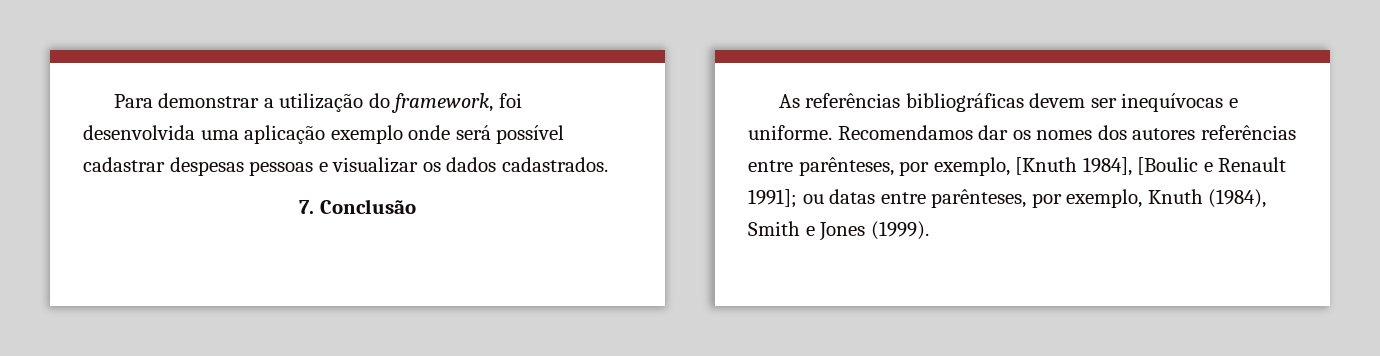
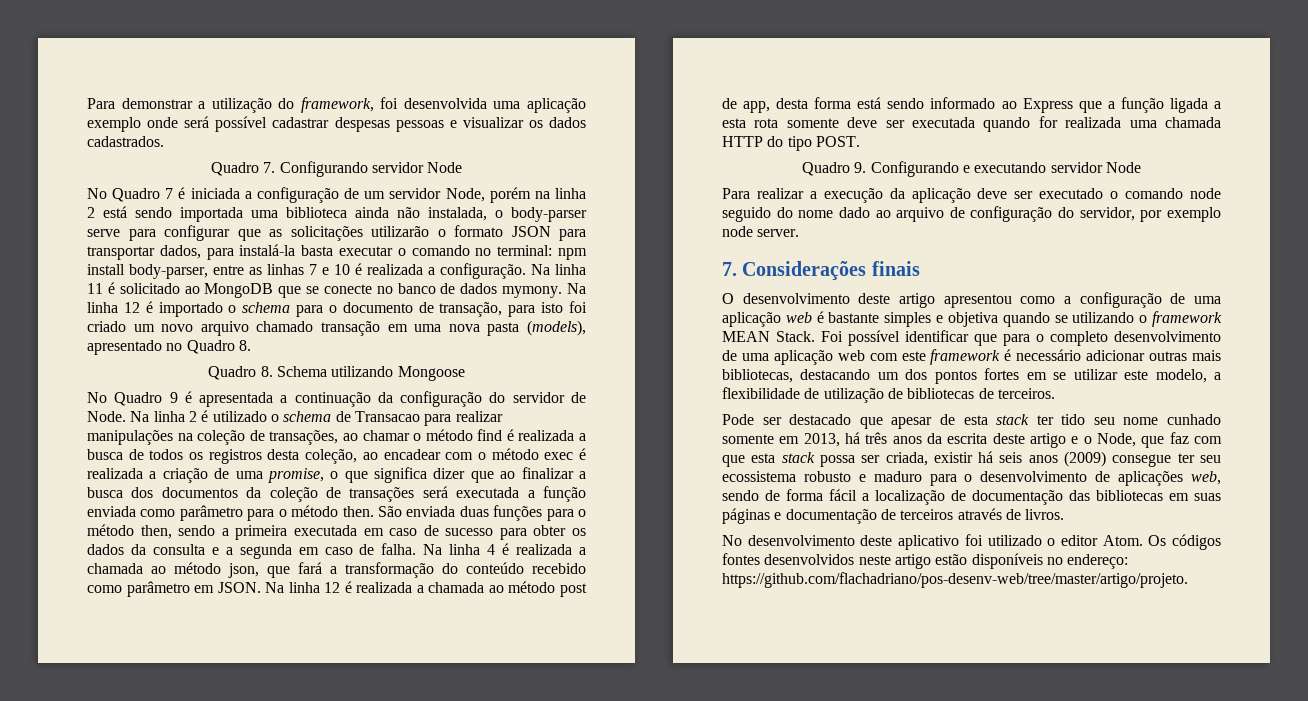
[299,199,416,214] [778,93,1238,112] [748,125,1296,140] [748,157,1287,176] [748,189,1267,208] [748,221,929,241] 7. Conclusão // As referências bibliográficas devem ser inequívocas e uniforme. Recomendamos dar os nomes dos autores referências entre parênteses, por exemplo, [Knuth 1984], [Boulic e Renault 1991]; ou datas entre parênteses, por exemplo, Knuth (1984), Smith e Jones (1999). -> [210,161,463,177] [87,187,586,203] [87,206,587,222] [87,225,586,241] [87,244,587,260] [87,263,586,279] [87,282,587,298] [87,301,587,317] [87,320,587,336] [87,340,251,355] [208,366,465,381] [87,391,586,407] [87,410,503,426] [87,429,586,445] [87,448,586,464] [87,467,586,483] [87,486,586,502] [87,505,587,521] [87,524,586,540] [87,543,586,559] [87,562,586,578] [87,581,588,597] [722,97,1222,113] [722,116,1221,132] [722,136,860,151] [802,161,1141,177] [722,188,1221,203] [722,206,1221,222] [722,226,800,237] [722,261,920,281] [722,292,1221,308] [722,311,1222,327] [722,330,1221,346] [722,349,1221,365] [722,368,1221,384] [722,387,1055,403] [722,414,1221,429] [722,432,1222,448] [722,451,1221,467] [722,471,1221,486] [722,489,1221,505] [722,508,1065,524] [722,534,1221,550] [722,553,1129,569] [722,572,1188,588] Quadro 7. Configurando servidor Node // No Quadro 7 é iniciada a configuração de um servidor Node, porém na linha 2 está sendo importada uma biblioteca ainda não instalada, o body-parser serve para configurar que as solicitações utilizarão o formato JSON para transportar dados, para instalá-la basta executar o comando no terminal: npm install body-parser, entre as linhas 7 e 10 é realizada a configuração. Na linha 11 é solicitado ao MongoDB que se conecte no banco de dados mymony. Na linha 12 é importado o schema para o documento de transação, para isto foi criado um novo arquivo chamado transação em uma nova pasta (models), apresentado no Quadro 8. // Quadro 8. Schema utilizando Mongoose // No Quadro 9 é apresentada a continuação da configuração do servidor de Node. Na linha 2 é utilizado o schema de Transacao para realizar manipulações na coleção de transações, ao chamar o método find é realizada a busca de todos os registros desta coleção, ao encadear com o método exec é realizada a criação de uma promise, o que significa dizer que ao finalizar a busca dos documentos da coleção de transações será executada a função enviada como parâmetro para o método then. São enviada duas funções para o método then, sendo a primeira executada em caso de sucesso para obter os dados da consulta e a segunda em caso de falha. Na linha 4 é realizada a chamada ao método json, que fará a transformação do conteúdo recebido como parâmetro em JSON. Na linha 12 é realizada a chamada ao método post de app, desta forma está sendo informado ao Express que a função ligada a esta rota somente deve ser executada quando for realizada uma chamada HTTP do tipo POST. // Quadro 9. Configurando e executando servidor Node // Para realizar a execução da aplicação deve ser executado o comando node seguido do nome dado ao arquivo de configuração do servidor, por exemplo node server. // 7. Considerações finais // O desenvolvimento deste artigo apresentou como a configuração de uma aplicação web é bastante simples e objetiva quando se utilizando o framework MEAN Stack. Foi possível identificar que para o completo desenvolvimento de uma aplicação web com este framework é necessário adicionar outras mais bibliotecas, destacando um dos pontos fortes em se utilizar este modelo, a flexibilidade de utilização de bibliotecas de terceiros. // Pode ser destacado que apesar de esta stack ter tido seu nome cunhado somente em 2013, há três anos da escrita deste artigo e o Node, que faz com que esta stack possa ser criada, existir há seis anos (2009) consegue ter seu ecossistema robusto e maduro para o desenvolvimento de aplicações web, sendo de forma fácil a localização de documentação das bibliotecas em suas páginas e documentação de terceiros através de livros. // No desenvolvimento deste aplicativo foi utilizado o editor Atom. Os códigos fontes desenvolvidos neste artigo estão disponíveis no endereço: https://github.com/flachadriano/pos-desenv-web/tree/master/artigo/projeto.

